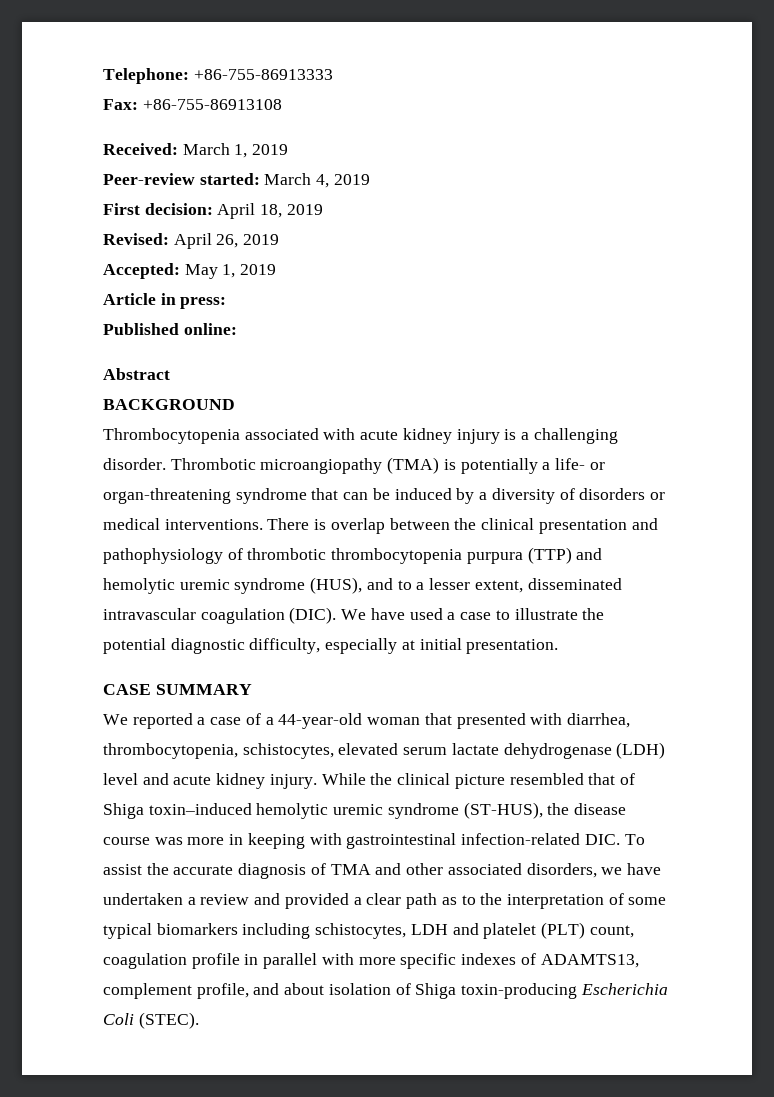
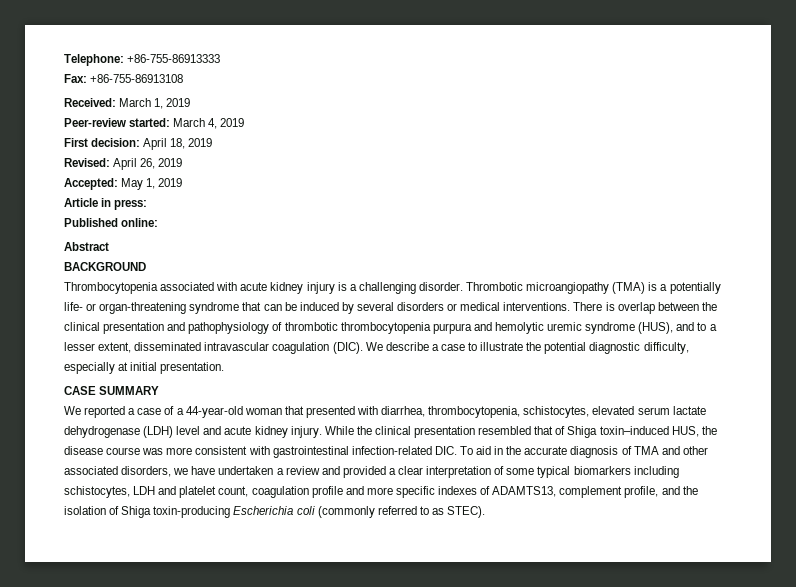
[460,458,551,474] potentially a -> [660,282,721,294] a potentially
[479,488,575,504] a diversity of -> [356,302,394,311] several
[527,547,572,564] (TTP) -> (472, 328) none
[370,608,443,620] have used -> [385,342,429,351] describe
[454,774,505,789] picture -> [414,426,476,438] presentation
[256,802,543,819] hemolytic uremic syndrome (ST-HUS), -> [671,426,699,437] HUS,
[229,833,305,849] in keeping -> [195,446,248,455] consistent
[103,864,142,875] assist -> [476,446,504,455] aid in
[406,893,503,909] path as to the -> (424, 470) none
[541,922,586,939] (PLT) -> (217, 492) none
[244,953,354,969] in parallel with -> [345,486,364,495] and
[284,983,325,995] about -> [682,486,698,495] the
[103,1012,199,1029] Coli (STEC). -> [296,506,486,518] coli (commonly referred to as STEC).

